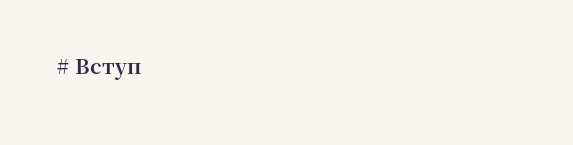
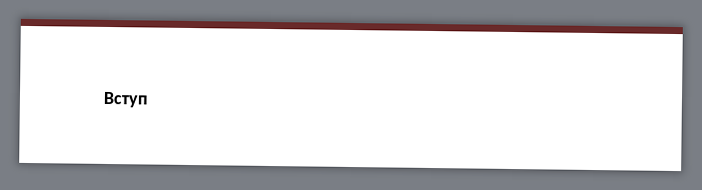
[57,59,69,74] # -> (103, 99) none

